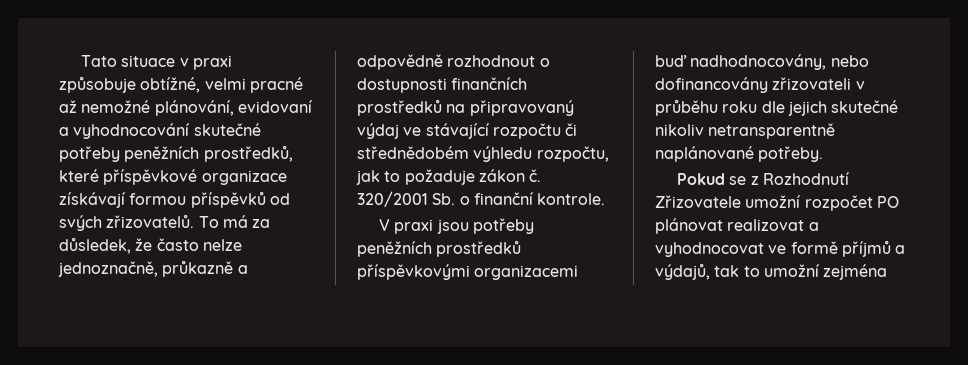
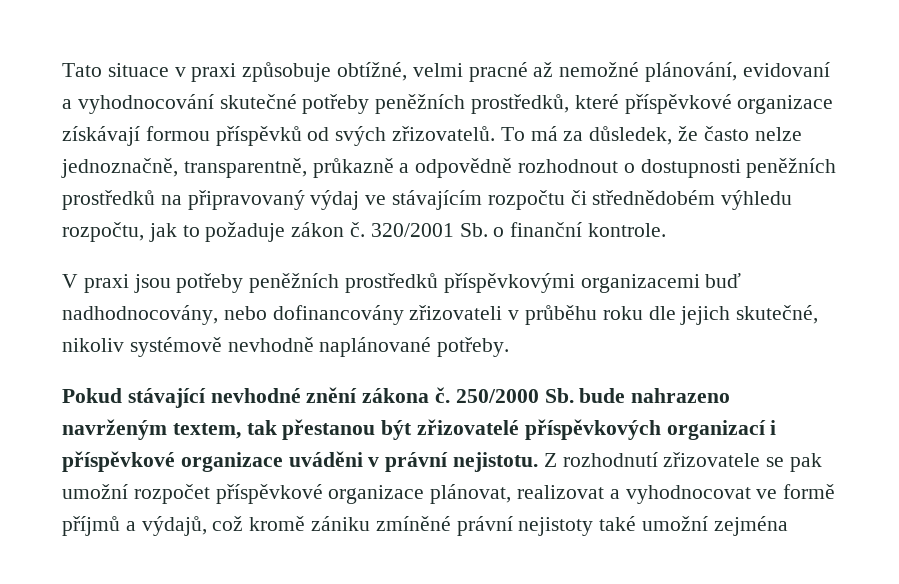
(158, 269) none -> [183,158,307,178] transparentně,
[451,77,528,90] finančních -> [746,158,837,178] peněžních
[425,123,489,139] stávající -> [392,190,483,210] stávajícím
[831,100,899,113] [655,123,836,139] skutečné nikoliv netransparentně -> [736,305,819,324] [62,337,314,357] skutečné, nikoliv systémově nevhodně
[729,172,849,185] [655,195,899,211] [655,218,723,234] se z Rozhodnutí Zřizovatele umožní rozpočet PO plánovat -> [127,387,731,408] [62,419,777,440] [62,451,823,472] [62,484,512,504] stávající nevhodné znění zákona č. 250/2000 Sb. bude nahrazeno navrženým textem, tak přestanou být zřizovatelé příspěvkových organizací i příspěvkové organizace uváděni v právní nejistotu. Z rozhodnutí zřizovatele se pak umožní rozpočet příspěvkové organizace plánovat,
[714,265,760,277] tak to -> [212,516,637,536] což kromě zániku zmíněné právní nejistoty také

